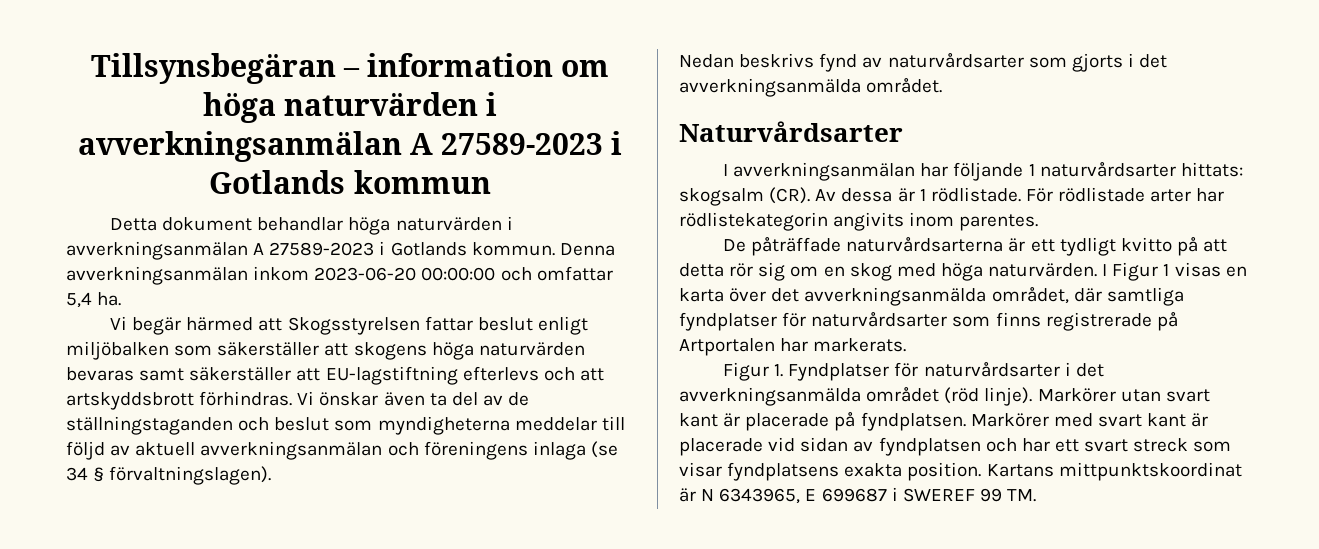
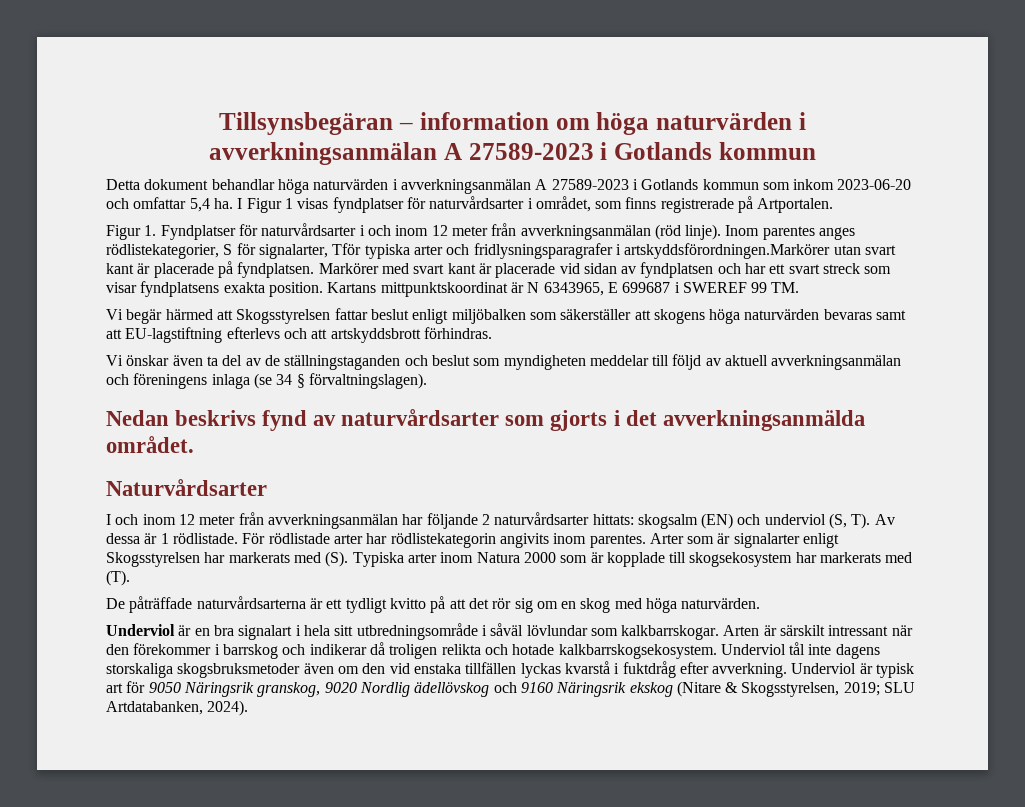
[471,242,615,256] [66,266,248,285] kommun. Denna avverkningsanmälan -> [702,179,790,190] kommun som
[421,267,496,281] 00:00:00 -> (912, 184) none
[110,316,588,335] [66,341,585,360] [66,366,604,385] [66,391,530,410] [66,416,625,435] [66,441,618,460] [66,466,272,485] [679,53,1168,72] [679,78,943,97] [679,121,903,142] [723,162,1243,181] [679,187,1225,206] [679,212,1039,231] [723,237,1228,256] [679,262,1247,281] [679,287,1184,306] // Vi begär härmed att Skogsstyrelsen fattar beslut enligt miljöbalken som säkerställer att skogens höga naturvärden bevaras samt säkerställer att EU-lagstiftning efterlevs och att artskyddsbrott förhindras. Vi önskar även ta del av de ställningstaganden och beslut som myndigheterna meddelar till följd av aktuell avverkningsanmälan och föreningens inlaga (se 34 § förvaltningslagen). // Nedan beskrivs fynd av naturvårdsarter som gjorts i det avverkningsanmälda området. // Naturvårdsarter // I avverkningsanmälan har följande 1 naturvårdsarter hittats: skogsalm (CR). Av dessa är 1 rödlistade. För rödlistade arter har rödlistekategorin angivits inom parentes. // De påträffade naturvårdsarterna är ett tydligt kvitto på att detta rör sig om en skog med höga naturvärden. I Figur 1 visas en karta över det avverkningsanmälda området, där samtliga -> [237,198,329,213] I Figur 1 visas
(948, 319) none -> [527,196,591,212] i området,
[679,338,907,356] Artportalen har markerats. -> [757,198,834,213] Artportalen.
[1075,363,1104,377] [679,387,1116,406] det avverkningsanmälda området (röd linje). Markörer -> [367,223,856,240] [106,243,831,259] och inom 12 meter från avverkningsanmälan (röd linje). Inom parentes anges rödlistekategorier, S för signalarter, Tför typiska arter och fridlysningsparagrafer i artskyddsförordningen.Markörer
(1037, 495) none -> [106,308,907,324] [106,327,492,343] [106,354,902,370] [106,373,427,389] [106,409,865,431] [106,436,194,453] [106,479,267,496] [106,512,895,529] [106,533,840,548] [106,551,913,567] [106,570,130,586] [106,596,761,613] [106,623,913,640] [106,642,880,659] [106,661,915,678] [106,681,916,697] [106,700,249,716] // Vi begär härmed att Skogsstyrelsen fattar beslut enligt miljöbalken som säkerställer att skogens höga naturvärden bevaras samt att EU-lagstiftning efterlevs och att artskyddsbrott förhindras. // Vi önskar även ta del av de ställningstaganden och beslut som myndigheten meddelar till följd av aktuell avverkningsanmälan och föreningens inlaga (se 34 § förvaltningslagen). // Nedan beskrivs fynd av naturvårdsarter som gjorts i det avverkningsanmälda området. // Naturvårdsarter // I och inom 12 meter från avverkningsanmälan har följande 2 naturvårdsarter hittats: skogsalm (EN) och underviol (S, T). Av dessa är 1 rödlistade. För rödlistade arter har rödlistekategorin angivits inom parentes. Arter som är signalarter enligt Skogsstyrelsen har markerats med (S). Typiska arter inom Natura 2000 som är kopplade till skogsekosystem har markerats med (T). // De påträffade naturvårdsarterna är ett tydligt kvitto på att det rör sig om en skog med höga naturvärden. // Underviol är en bra signalart i hela sitt utbredningsområde i såväl lövlundar som kalkbarrskogar. Arten är särskilt intressant när den förekommer i barrskog och indikerar då troligen relikta och hotade kalkbarrskogsekosystem. Underviol tål inte dagens storskaliga skogsbruksmetoder även om den vid enstaka tillfällen lyckas kvarstå i fuktdråg efter avverkning. Underviol är typisk art för 9050 Näringsrik granskog, 9020 Nordlig ädellövskog och 9160 Näringsrik ekskog (Nitare & Skogsstyrelsen, 2019; SLU Artdatabanken, 2024).

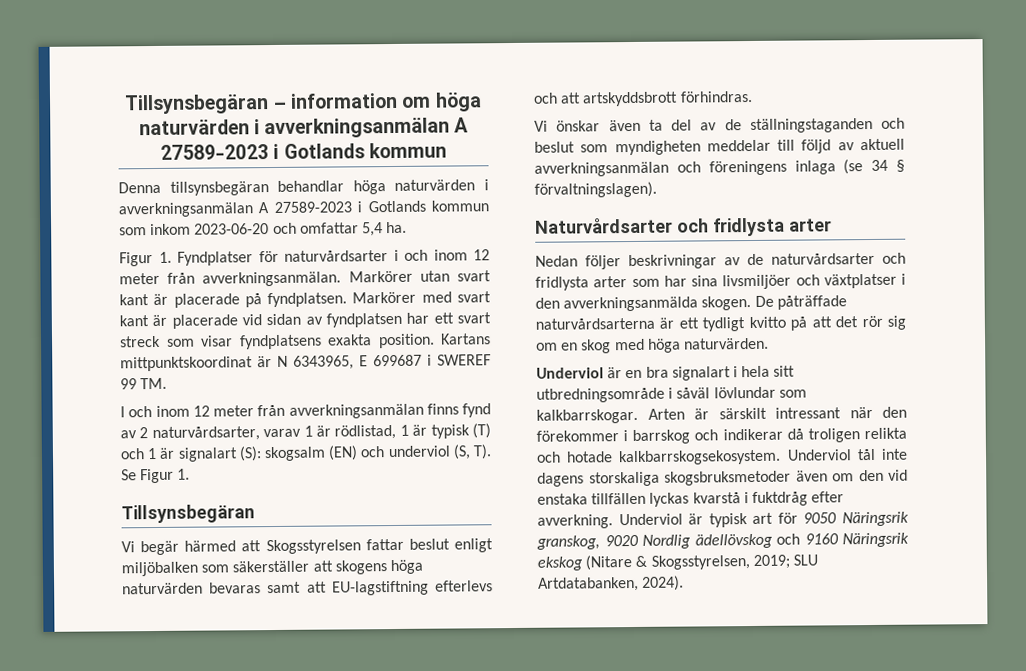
[106,179,209,190] Detta dokument -> [118,181,269,196] Denna tillsynsbegäran
[237,196,834,213] I Figur 1 visas fyndplatser för naturvårdsarter i området, som finns registrerade på Artportalen. -> (408, 227) none
[520,224,856,240] [106,243,831,259] avverkningsanmälan (röd linje). Inom parentes anges rödlistekategorier, S för signalarter, Tför typiska arter och fridlysningsparagrafer i artskyddsförordningen.Markörer -> [202,270,413,287] avverkningsanmälan. Markörer
[717,263,741,274] och -> (402, 320) none
(800, 287) none -> [120,403,491,419] [120,423,491,442] [120,444,492,462] [121,468,191,484] [121,504,255,524] // I och inom 12 meter från avverkningsanmälan finns fynd av 2 naturvårdsarter, varav 1 är rödlistad, 1 är typisk (T) och 1 är signalart (S): skogsalm (EN) och underviol (S, T). Se Figur 1. // Tillsynsbegäran
[106,409,865,431] [106,436,194,453] [106,479,267,496] [106,512,895,529] [106,533,840,548] [106,551,913,567] [106,570,130,586] Nedan beskrivs fynd av naturvårdsarter som gjorts i det avverkningsanmälda området. // Naturvårdsarter // I och inom 12 meter från avverkningsanmälan har följande 2 naturvårdsarter hittats: skogsalm (EN) och underviol (S, T). Av dessa är 1 rödlistade. För rödlistade arter har rödlistekategorin angivits inom parentes. Arter som är signalarter enligt Skogsstyrelsen har markerats med (S). Typiska arter inom Natura 2000 som är kopplade till skogsekosystem har markerats med (T). // -> [535,217,832,237] [535,252,906,270] [535,273,906,291] [535,295,752,312] Naturvårdsarter och fridlysta arter // Nedan följer beskrivningar av de naturvårdsarter och fridlysta arter som har sina livsmiljöer och växtplatser i den avverkningsanmälda skogen.

